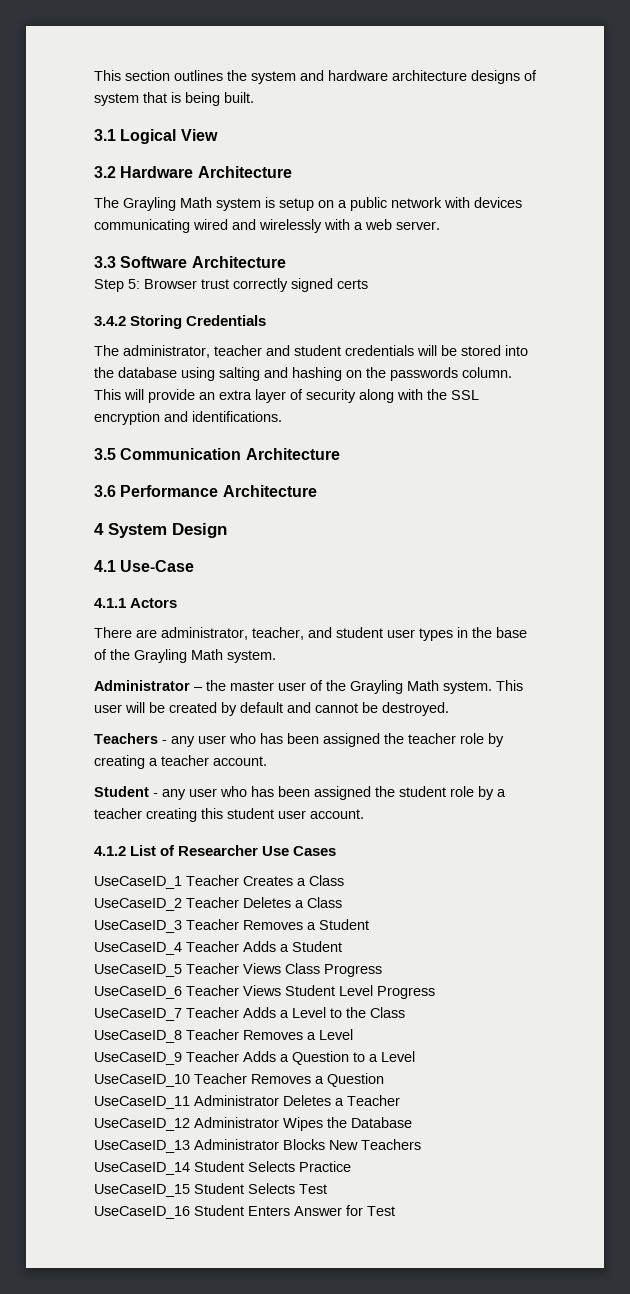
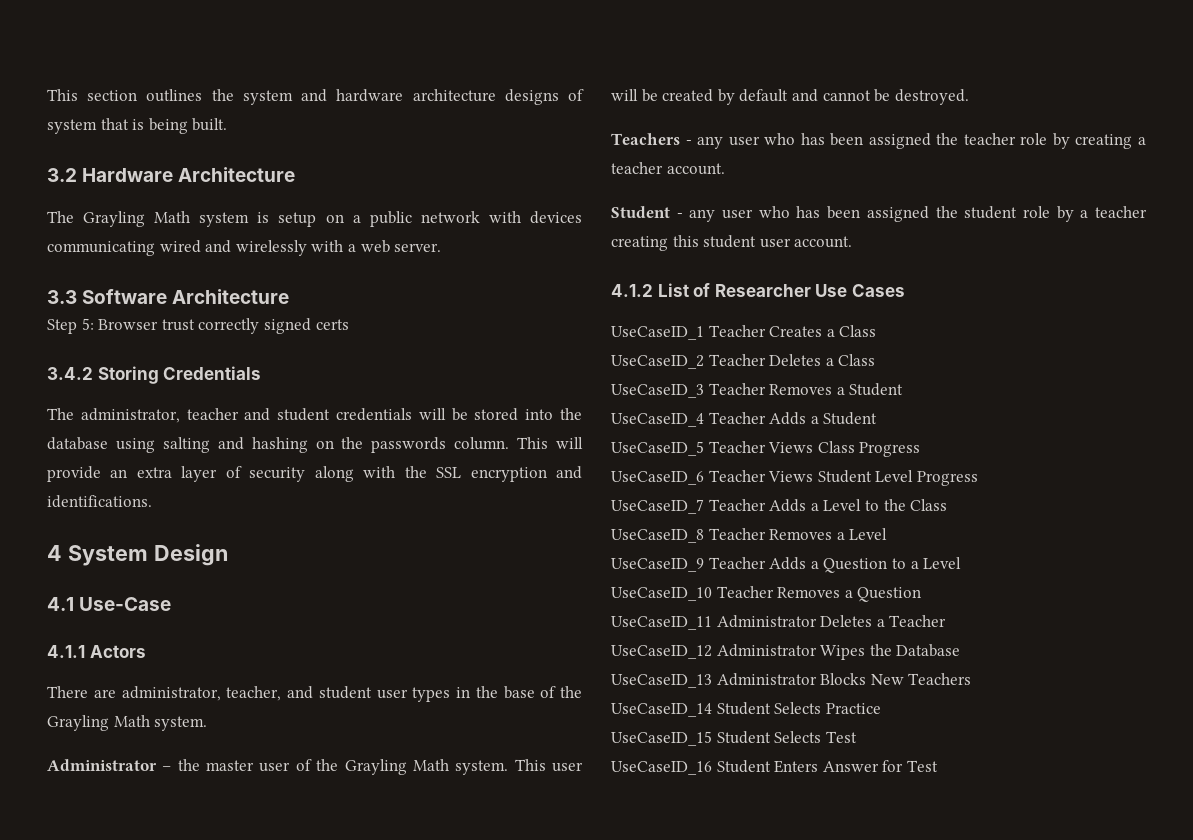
[94,129,218,144] // 3.1 Logical View -> (228, 124) none
[94,448,340,460] [94,485,317,497] // 3.5 Communication Architecture // 3.6 Performance Architecture -> (152, 501) none

